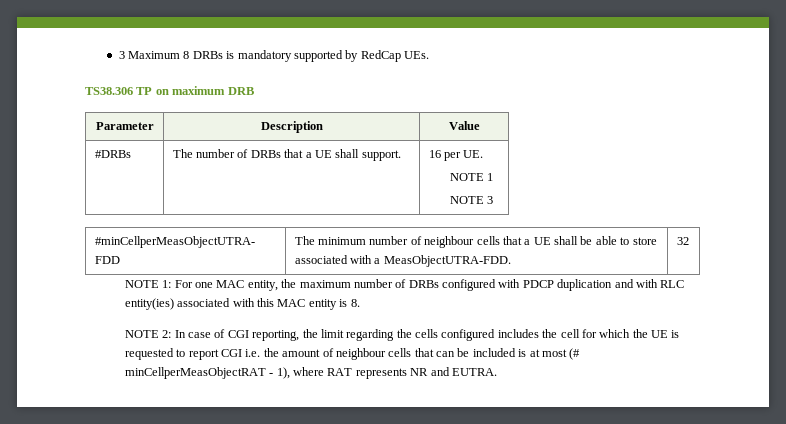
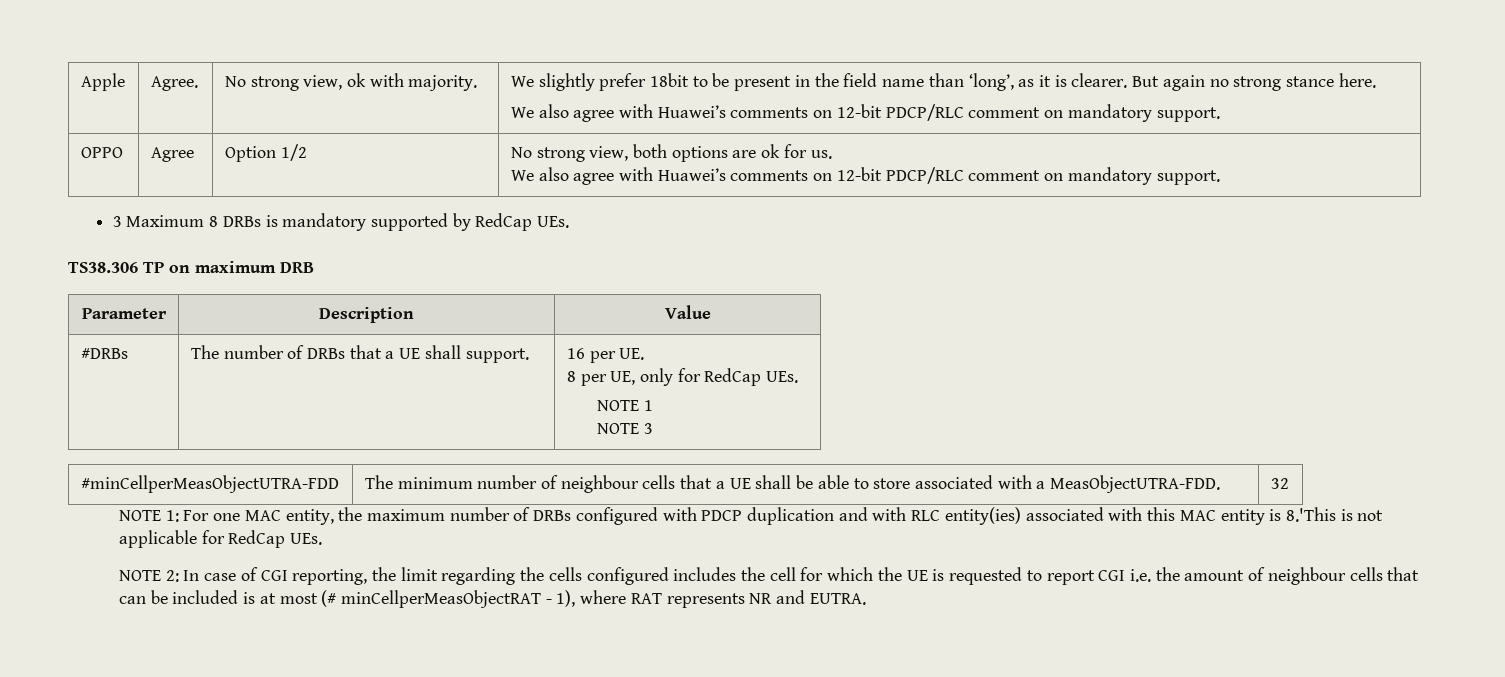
(118, 55) none -> [80,73,125,91] [150,76,198,91] [224,73,478,91] [510,73,1376,91] [510,104,1220,122] [80,147,123,158] [150,147,194,162] [224,144,307,162] [510,144,832,162] [510,167,1220,185] Apple | Agree. | No strong view, ok with majority. | We slightly prefer 18bit to be present in the field name than ‘long’, as it is clearer. But again no strong stance here. // We also agree with Huawei’s comments on 12-bit PDCP/RLC comment on mandatory support. // OPPO | Agree | Option 1/2 | No strong view, both options are ok for us. // We also agree with Huawei’s comments on 12-bit PDCP/RLC comment on mandatory support. //
(484, 154) none -> [566,368,799,386] // 8 per UE, only for RedCap UEs.
[350,299,360,307] 8. -> [1285,507,1384,522] [118,530,323,548] 8.'This is not applicable for RedCap UEs.

